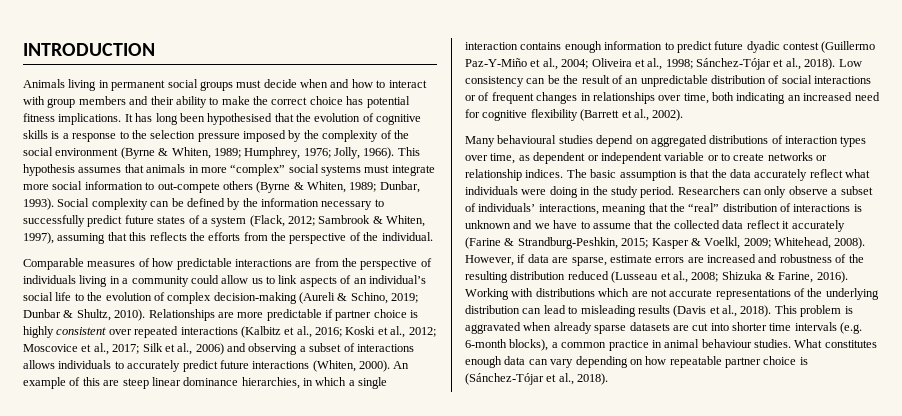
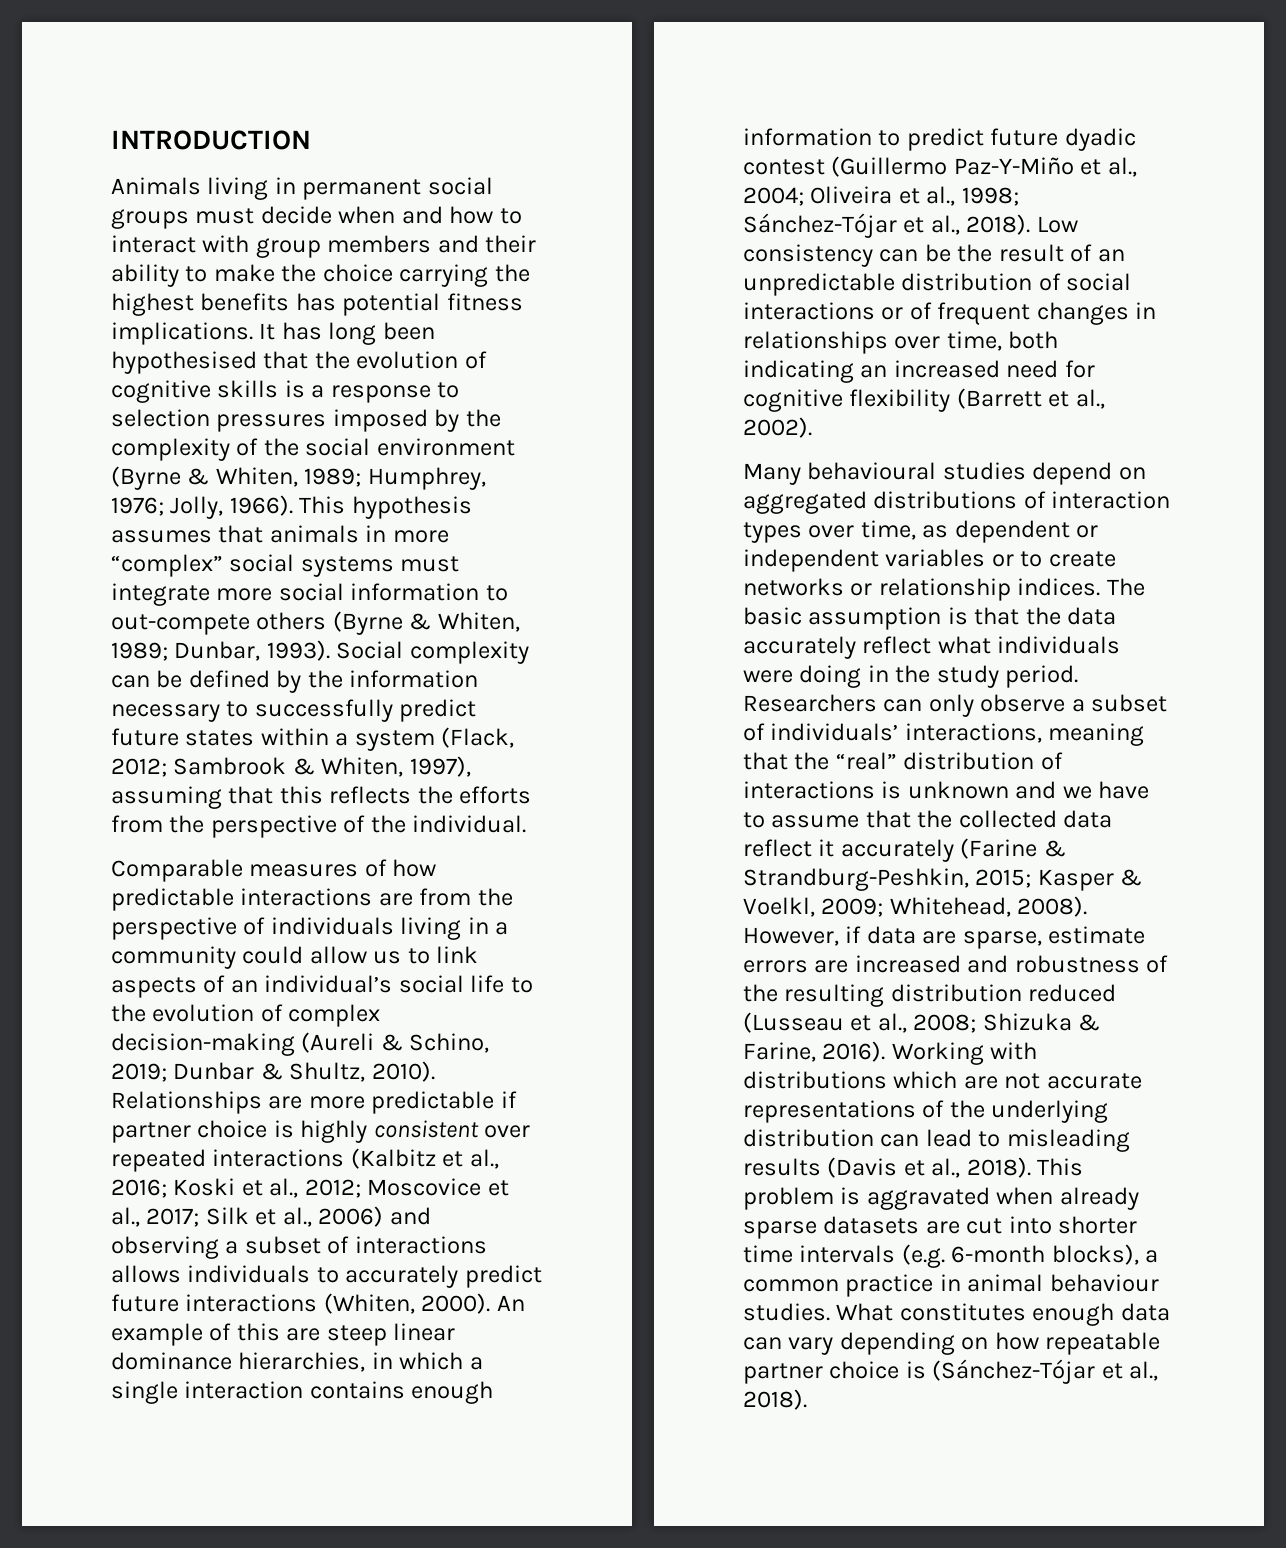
[271,96,343,105] correct choice -> [322,264,530,287] [111,293,290,316] choice carrying the highest benefits
[131,130,240,142] the selection pressure -> [111,409,327,432] selection pressures
[188,215,200,224] of -> [260,728,329,746] within
[664,152,705,161] variable -> [885,549,986,567] variables

